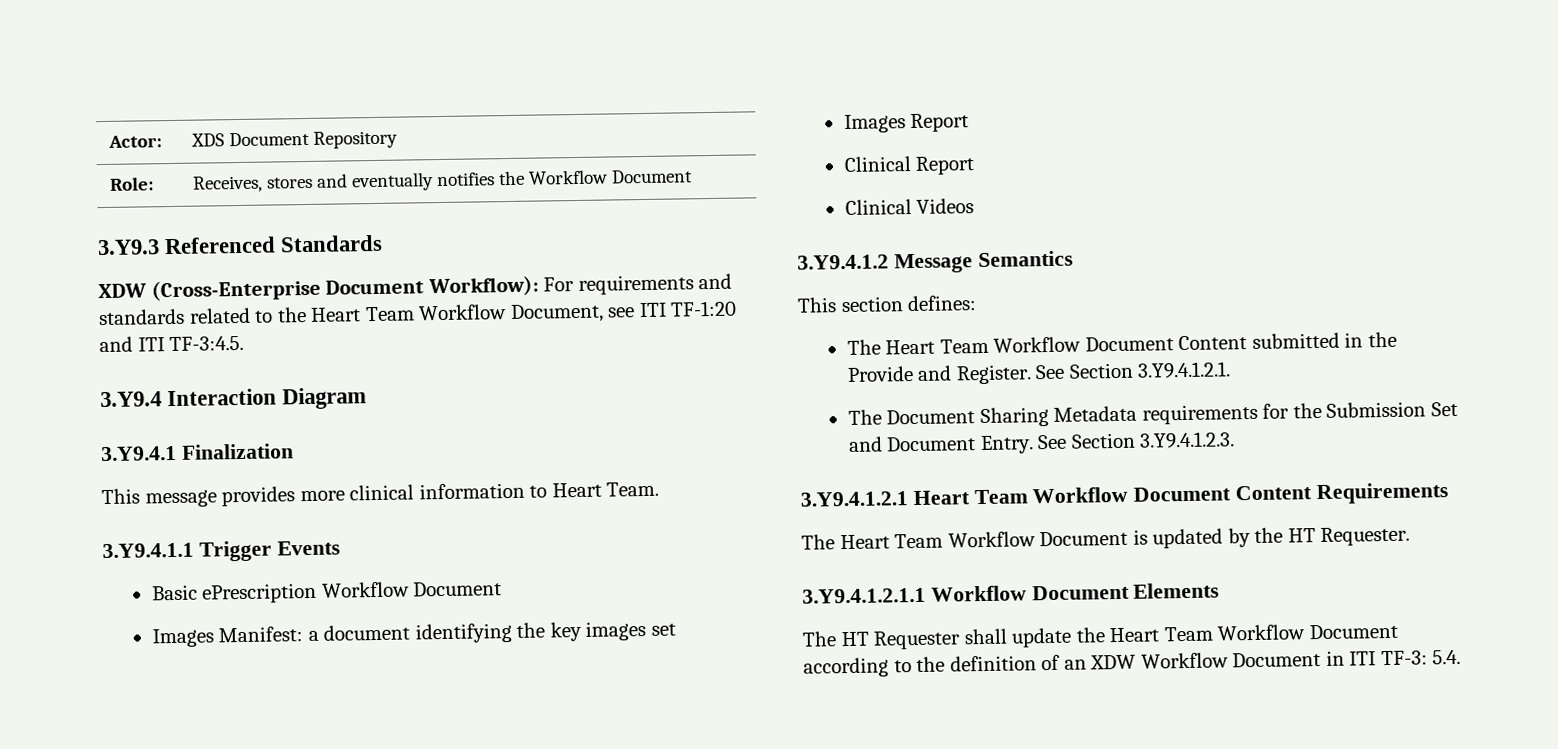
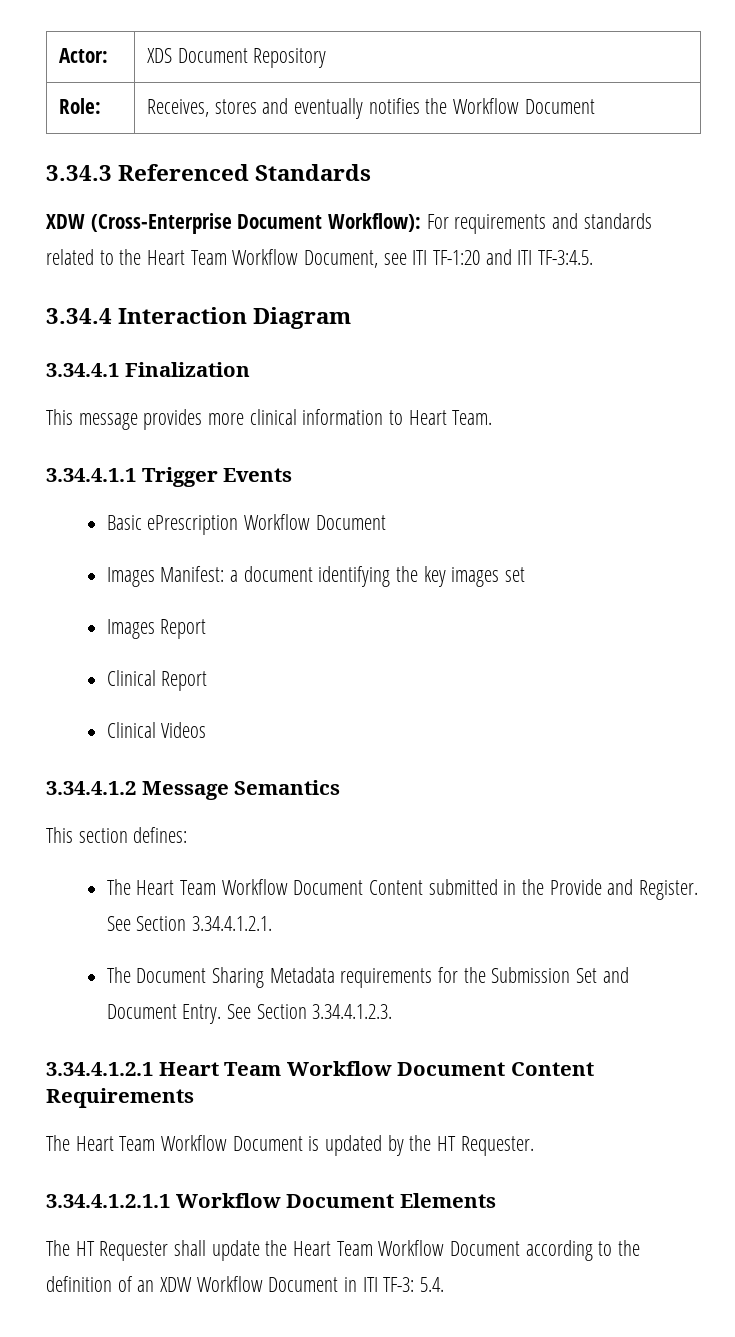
[97,239,160,256] 3.Y9.3 -> [46,165,112,181] 3.34.3
[100,391,162,408] 3.Y9.4 -> [46,308,112,324] 3.34.4
[101,445,177,462] 3.Y9.4.1 -> [46,363,119,377] 3.34.4.1
[102,542,194,559] 3.Y9.4.1.1 -> [46,468,136,482] 3.34.4.1.1
[797,254,889,270] 3.Y9.4.1.2 -> [46,781,136,795] 3.34.4.1.2
[1137,361,1232,379] 3.Y9.4.1.2.1. -> [192,916,273,931] 3.34.4.1.2.1.
[1139,431,1236,449] [800,491,908,507] 3.Y9.4.1.2.3. // 3.Y9.4.1.2.1 -> [312,1004,393,1019] [46,1062,153,1076] 3.34.4.1.2.3. // 3.34.4.1.2.1
[802,587,926,604] 3.Y9.4.1.2.1.1 -> [46,1194,170,1208] 3.34.4.1.2.1.1

